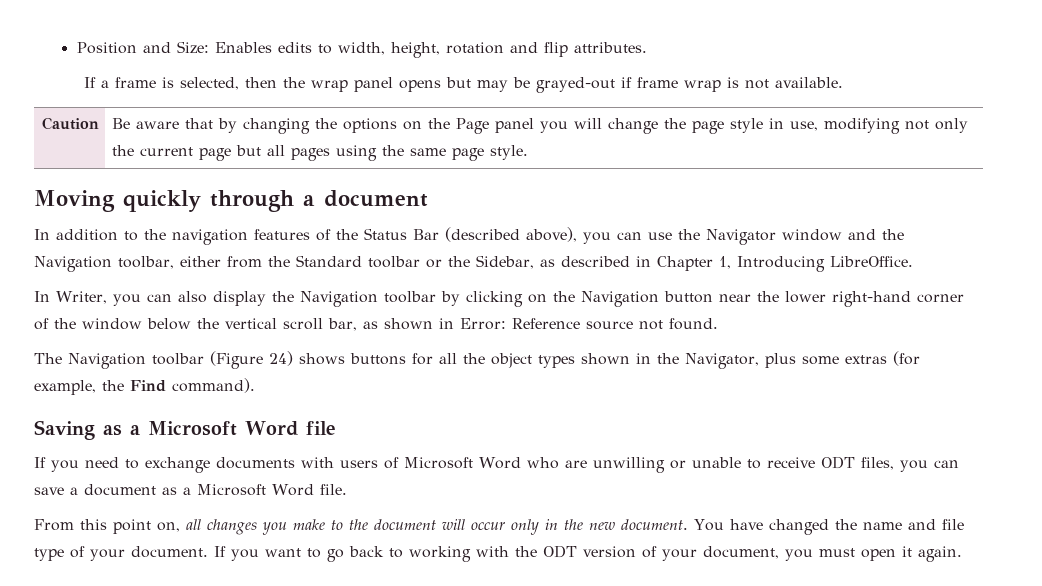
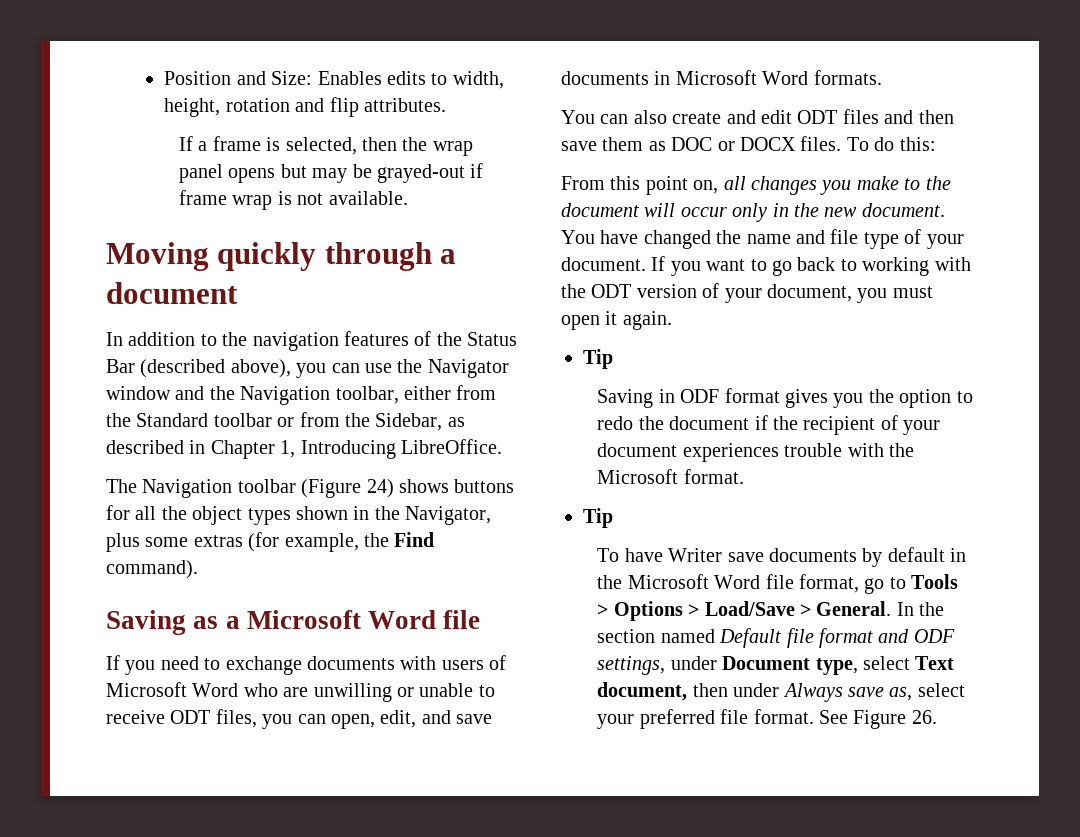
[41,117,99,130] [111,118,968,134] [111,145,528,161] // Caution | Be aware that by changing the options on the Page panel you will change the page style in use, modifying not only the current page but all pages using the same page style. -> (408, 198) none
(442, 263) none -> [299,412,340,427] from
[34,291,964,307] [34,318,718,331] // In Writer, you can also display the Navigation toolbar by clicking on the Navigation button near the lower right-hand corner of the window below the vertical scroll bar, as shown in Error: Reference source not found. -> (502, 446) none
[34,484,347,496] save a document as a Microsoft Word file. -> [331,710,493,729] [561,70,882,85] [561,109,954,124] [561,136,936,151] open, edit, and save documents in Microsoft Word formats. // You can also create and edit ODT files and then save them as DOC or DOCX files. To do this:
(962, 554) none -> [583,349,613,369] [597,388,973,408] [597,415,941,435] [597,443,915,462] [597,469,744,484] [583,508,613,528] [597,547,967,567] [597,574,959,594] [597,601,945,621] [597,628,955,648] [597,656,955,675] [597,682,965,702] [597,709,937,729] // Tip // Saving in ODF format gives you the option to redo the document if the recipient of your document experiences trouble with the Microsoft format. // Tip // To have Writer save documents by default in the Microsoft Word file format, go to Tools > Options > Load/Save > General. In the section named Default file format and ODF settings, under Document type, select Text document, then under Always save as, select your preferred file format. See Figure 26.

